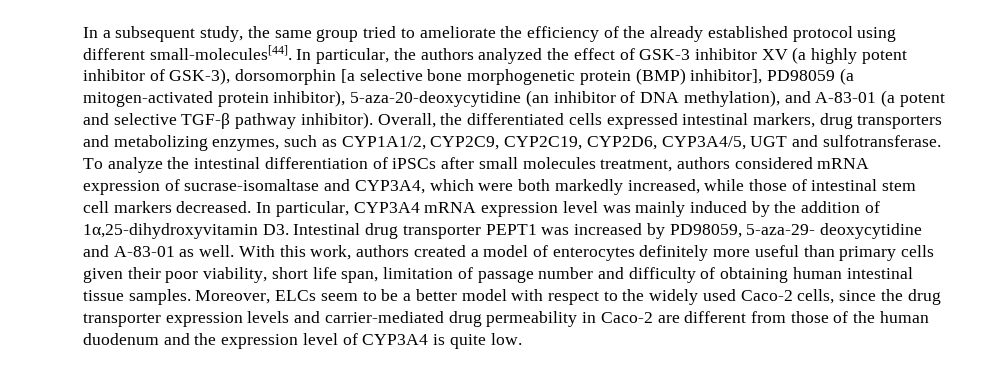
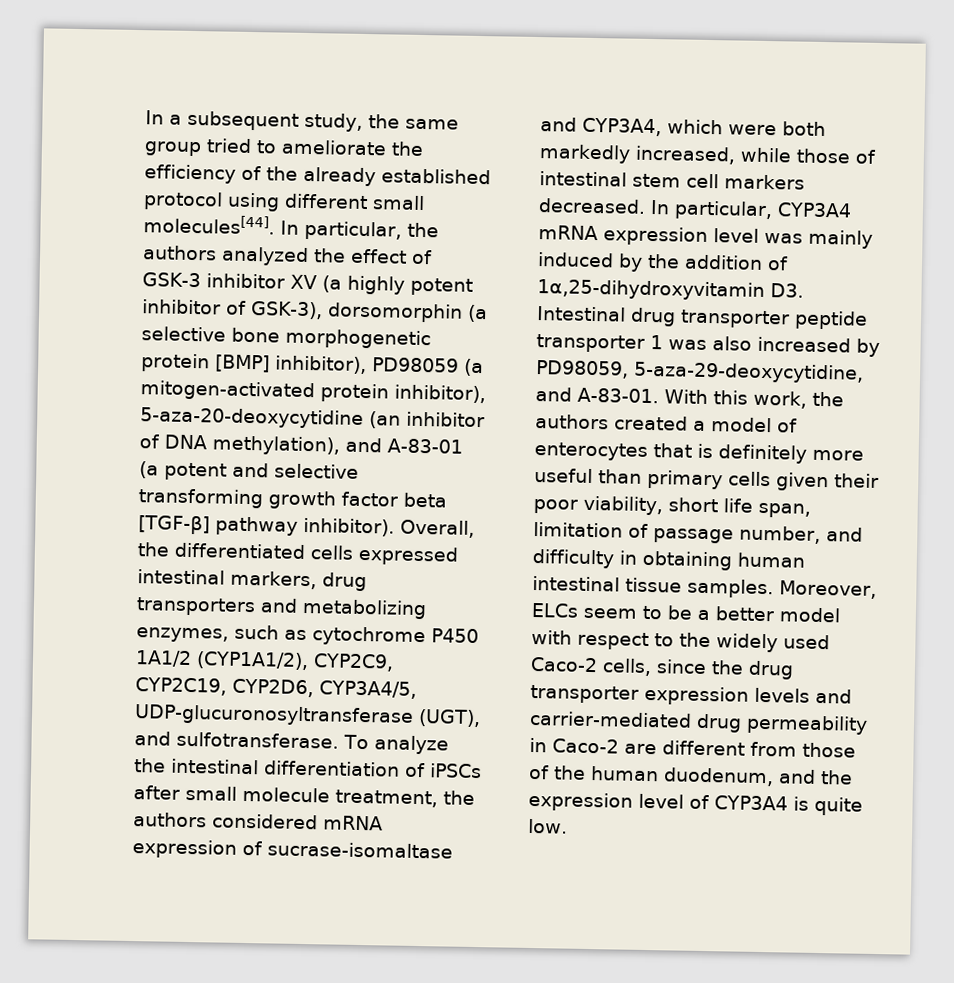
[149,45,292,60] small-molecules[44]. -> [372,195,425,211] [143,214,275,235] small molecules[44].
[340,69,355,83] [a -> [466,304,488,323] (a
[635,68,763,85] (BMP) inhibitor], -> [215,354,367,375] [BMP] inhibitor),
[181,113,231,129] TGF-β -> [138,488,447,510] [138,515,210,535] transforming growth factor beta [TGF-β]
[341,136,426,150] CYP1A1/2, -> [312,626,479,647] [135,650,309,671] cytochrome P450 1A1/2 (CYP1A1/2),
[750,136,788,147] UGT -> [134,704,481,728] UDP-glucuronosyltransferase (UGT),
[522,157,673,172] molecules treatment, -> [242,786,475,808] molecule treatment, the
[485,223,922,239] [83,245,235,257] PEPT1 was increased by PD98059, 5-aza-29- deoxycytidine and A-83-01 as well. -> [794,310,868,330] [536,334,880,358] [536,360,864,384] [535,387,659,404] peptide transporter 1 was also increased by PD98059, 5-aza-29-deoxycytidine, and A-83-01.
(352, 252) none -> [812,391,844,407] the
(635, 254) none -> [653,443,713,459] that is
[538,267,594,279] number -> [739,525,821,544] number,
[700,267,716,279] of -> [619,550,637,565] in
[83,333,159,345] duodenum -> [663,767,774,787] duodenum,

